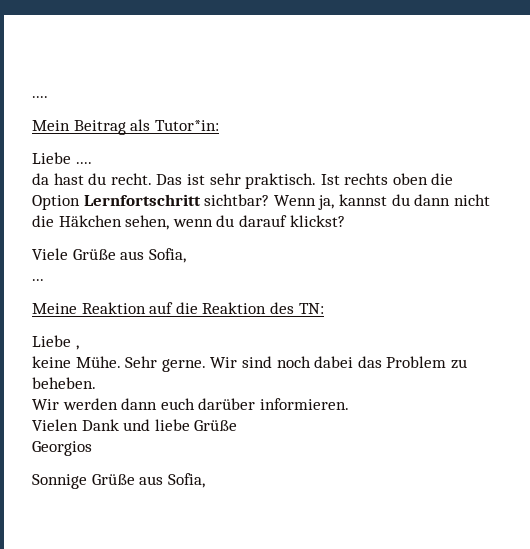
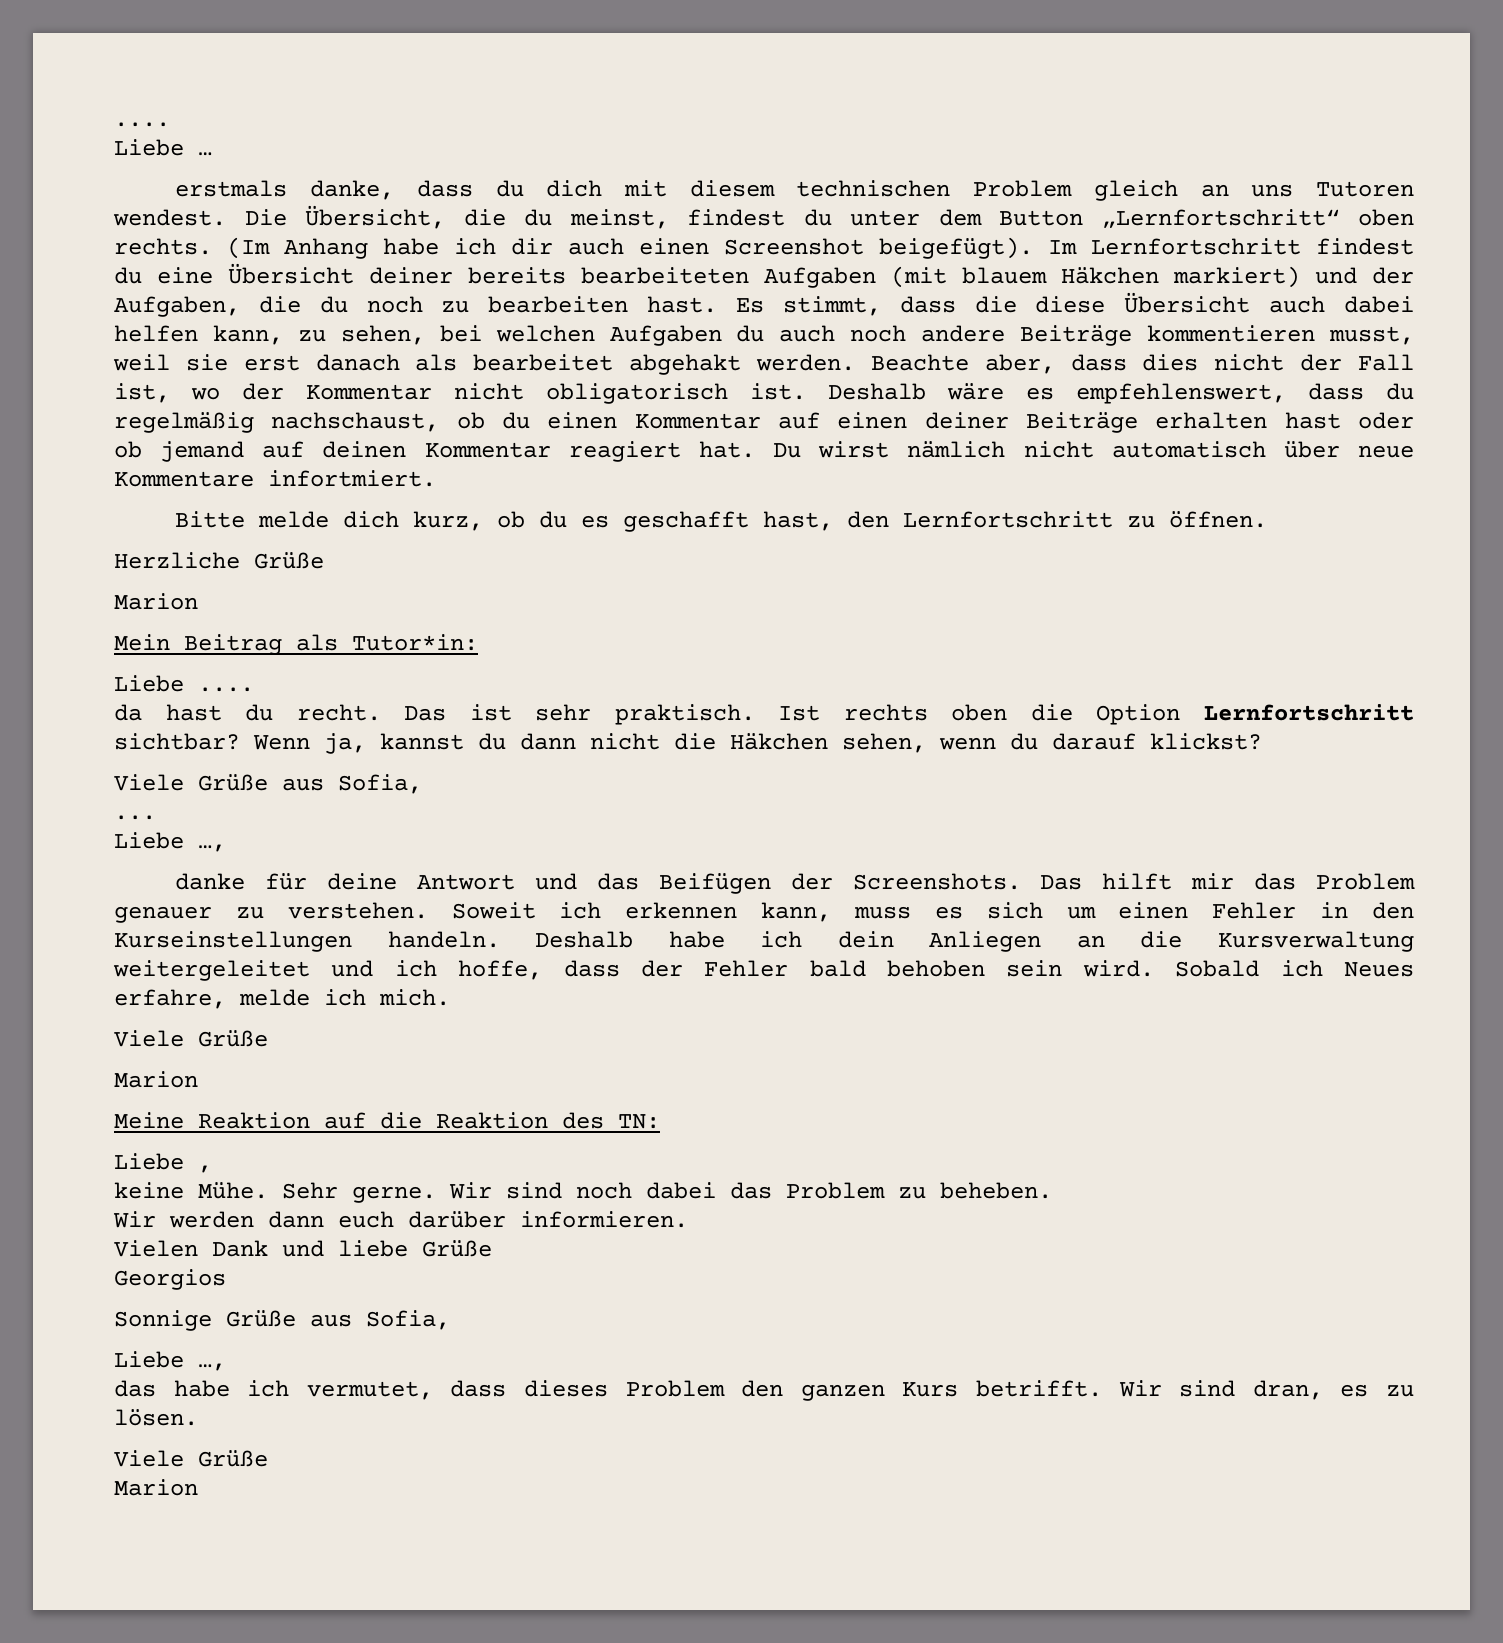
[32,96,48,98] .... -> [114,122,170,127] [114,139,212,156] [175,180,1414,201] [113,205,1414,229] [114,237,1414,259] [114,263,1414,288] [114,292,1415,317] [114,325,1414,346] [113,354,1415,375] [114,383,1414,404] [114,412,1414,433] [114,441,1415,462] [114,470,436,487] [175,511,1268,532] [114,552,324,569] [114,593,198,610] .... // Liebe … // erstmals danke, dass du dich mit diesem technischen Problem gleich an uns Tutoren wendest. Die Übersicht, die du meinst, findest du unter dem Button „Lernfortschritt“ oben rechts. (Im Anhang habe ich dir auch einen Screenshot beigefügt). Im Lernfortschritt findest du eine Übersicht deiner bereits bearbeiteten Aufgaben (mit blauem Häkchen markiert) und der Aufgaben, die du noch zu bearbeiten hast. Es stimmt, dass die diese Übersicht auch dabei helfen kann, zu sehen, bei welchen Aufgaben du auch noch andere Beiträge kommentieren musst, weil sie erst danach als bearbeitet abgehakt werden. Beachte aber, dass dies nicht der Fall ist, wo der Kommentar nicht obligatorisch ist. Deshalb wäre es empfehlenswert, dass du regelmäßig nachschaust, ob du einen Kommentar auf einen deiner Beiträge erhalten hast oder ob jemand auf deinen Kommentar reagiert hat. Du wirst nämlich nicht automatisch über neue Kommentare infortmiert. // Bitte melde dich kurz, ob du es geschafft hast, den Lernfortschritt zu öffnen. // Herzliche Grüße // Marion
(44, 280) none -> [114,832,226,852] [175,873,1415,894] [114,902,1415,923] [114,931,1414,952] [113,960,1414,981] [114,989,450,1009] [114,1030,268,1047] [114,1071,198,1088] // Liebe …, // danke für deine Antwort und das Beifügen der Screenshots. Das hilft mir das Problem genauer zu verstehen. Soweit ich erkennen kann, muss es sich um einen Fehler in den Kurseinstellungen handeln. Deshalb habe ich dein Anliegen an die Kursverwaltung weitergeleitet und ich hoffe, dass der Fehler bald behoben sein wird. Sobald ich Neues erfahre, melde ich mich. // Viele Grüße // Marion
(205, 480) none -> [114,1351,226,1371] [114,1380,1414,1401] [114,1409,198,1426] [114,1450,268,1467] [114,1479,198,1496] // Liebe …, // das habe ich vermutet, dass dieses Problem den ganzen Kurs betrifft. Wir sind dran, es zu lösen. // Viele Grüße // Marion

